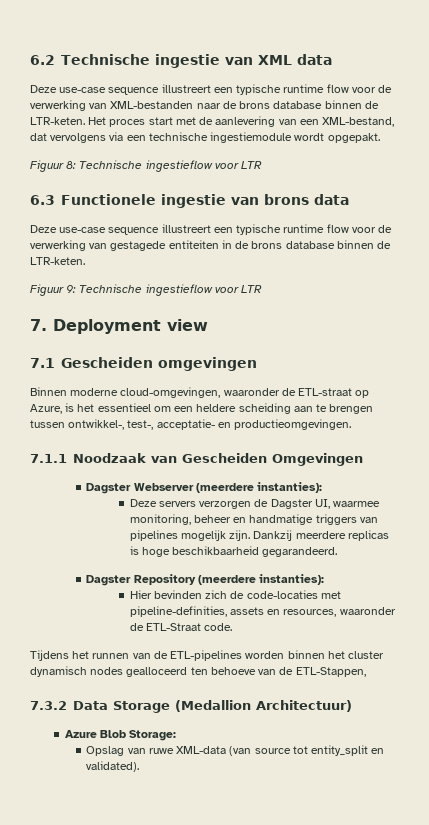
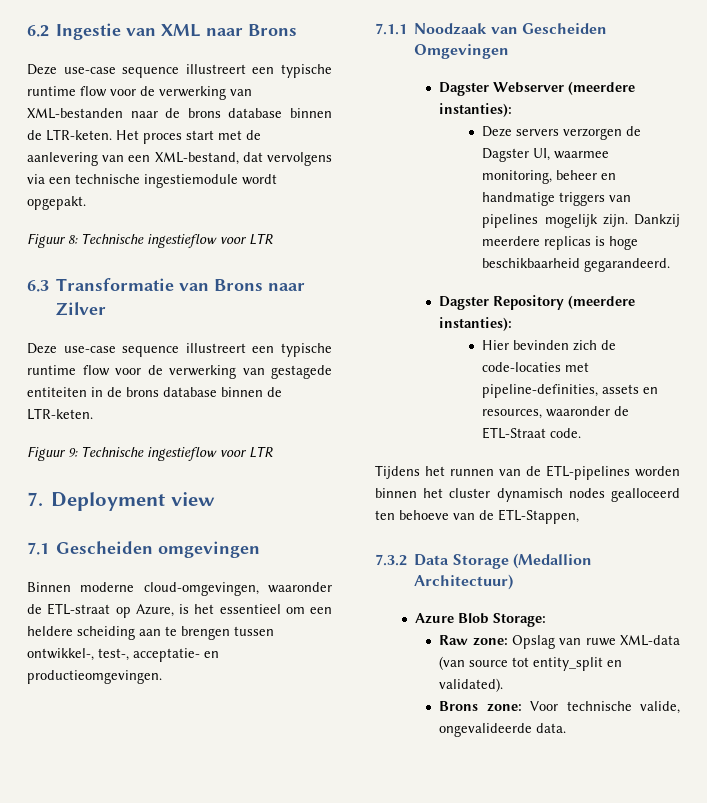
[61,54,332,68] Technische ingestie van XML data -> [56,23,298,40] Ingestie van XML naar Brons
[61,194,349,208] Functionele ingestie van brons data -> [56,278,306,291] [56,302,107,316] Transformatie van Brons naar Zilver
(177, 735) none -> [439,635,508,646] Raw zone:
(140, 766) none -> [439,701,680,714] [439,723,567,737] // Brons zone: Voor technische valide, ongevalideerde data.

